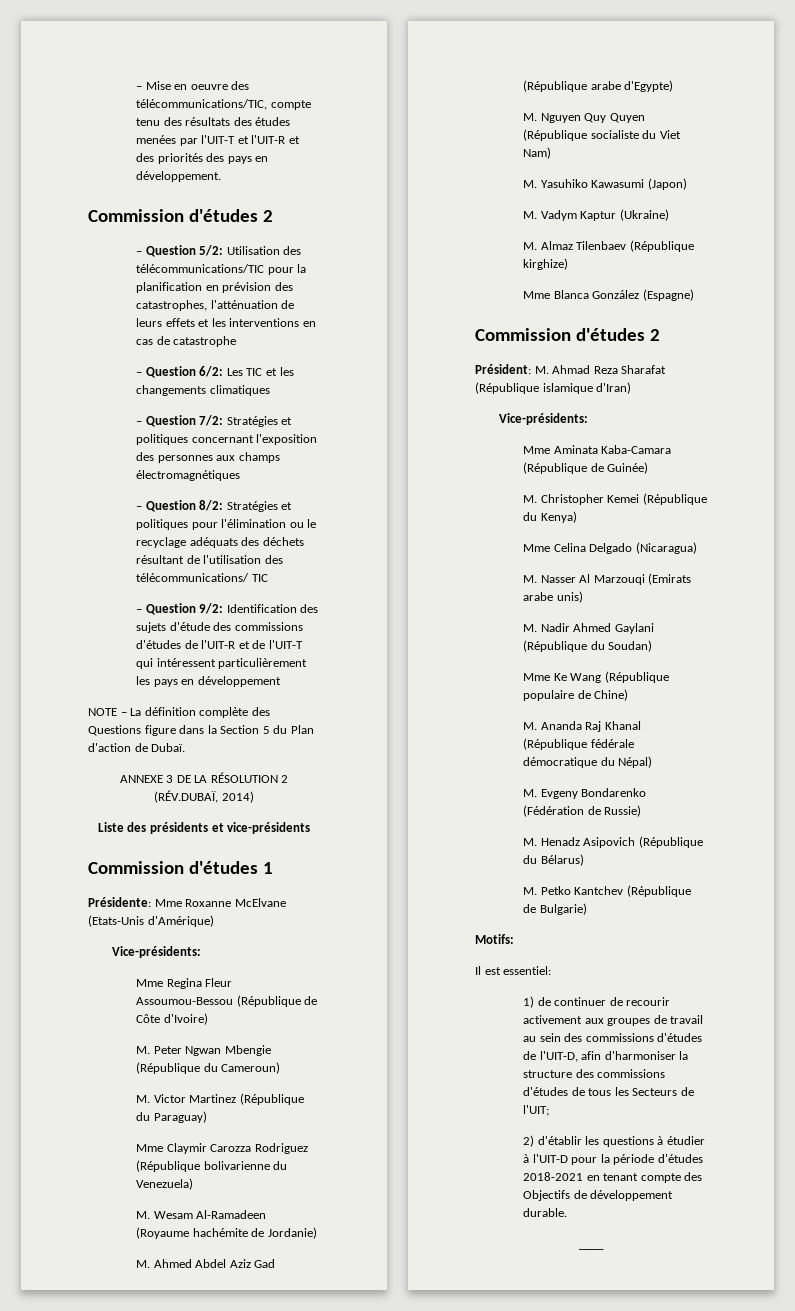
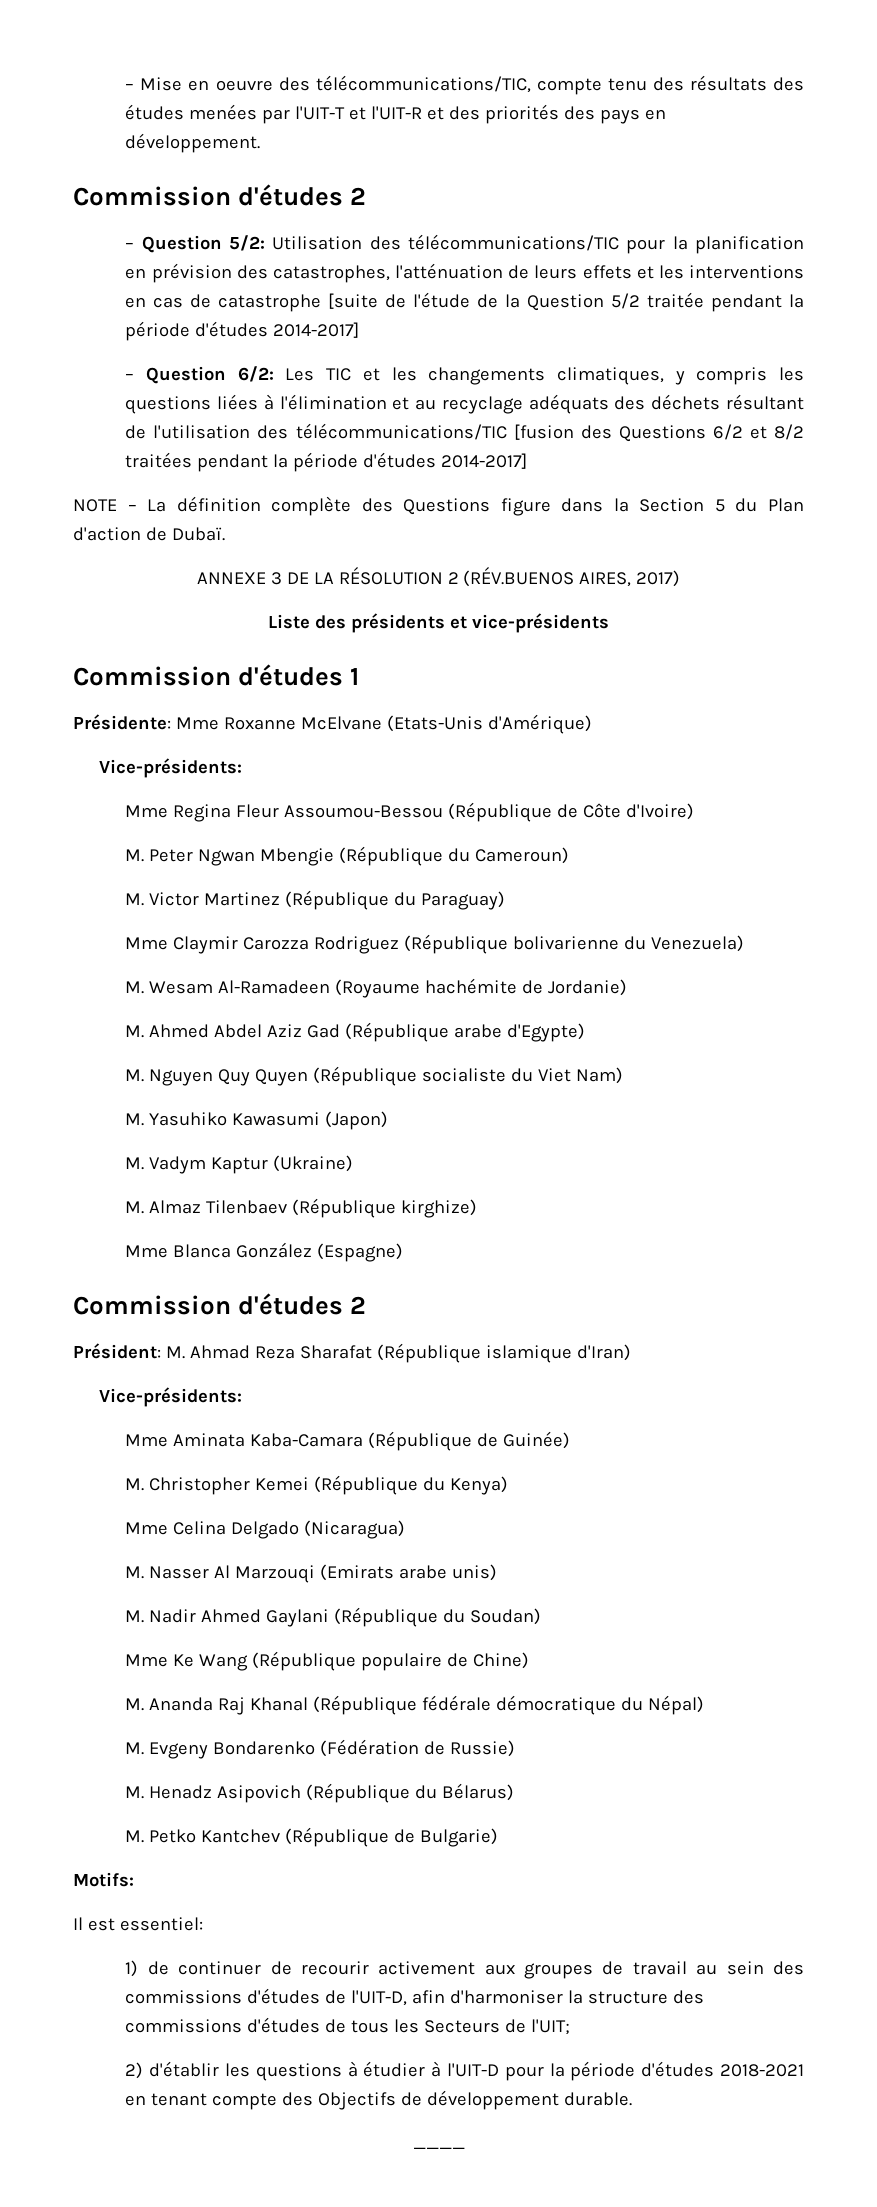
(237, 341) none -> [328,292,804,312] [125,321,360,341] [suite de l'étude de la Question 5/2 traitée pendant la période d'études 2014-2017]
[209,385,270,396] [136,415,293,427] [136,434,318,445] [136,452,280,463] [136,470,241,481] [136,500,293,512] [136,519,317,530] climatiques // – Question 7/2: Stratégies et politiques concernant l'exposition des personnes aux champs électromagnétiques // – Question 8/2: Stratégies et politiques pour l'élimination ou le -> [556,367,804,385] [125,394,437,414] climatiques, y compris les questions liées à l'élimination et au
[136,573,268,582] [136,603,319,615] [136,622,303,633] [136,640,304,649] [136,658,308,669] [136,676,281,687] télécommunications/ TIC // – Question 9/2: Identification des sujets d'étude des commissions d'études de l'UIT-R et de l'UIT-T qui intéressent particulièrement les pays en développement -> [295,423,804,442] [125,452,528,472] télécommunications/TIC [fusion des Questions 6/2 et 8/2 traitées pendant la période d'études 2014-2017]
[154,790,254,803] (RÉV.DUBAÏ, 2014) -> [463,567,681,587] (RÉV.BUENOS AIRES, 2017)

